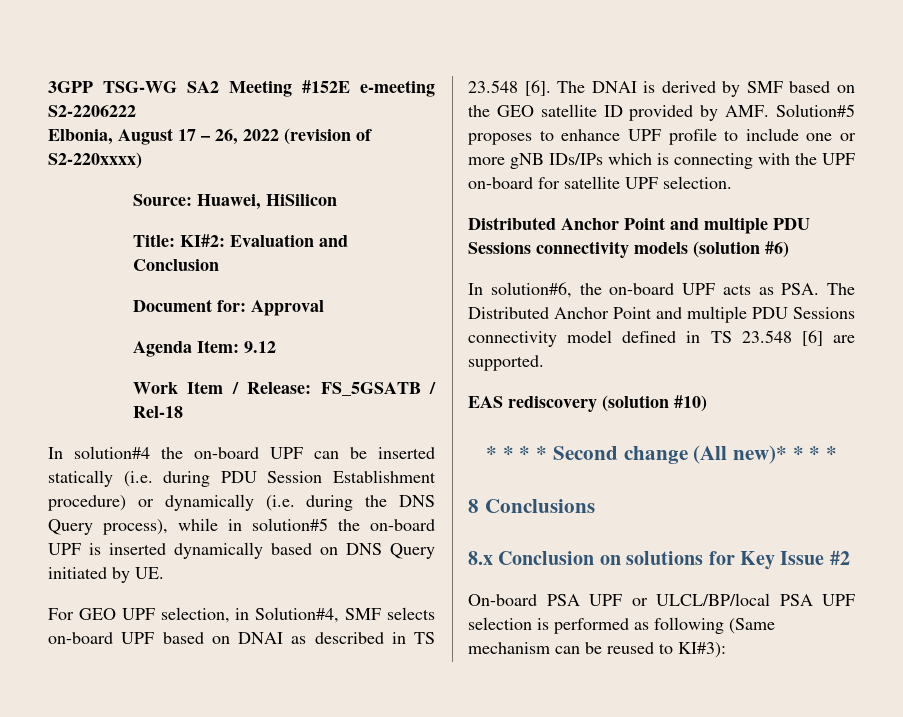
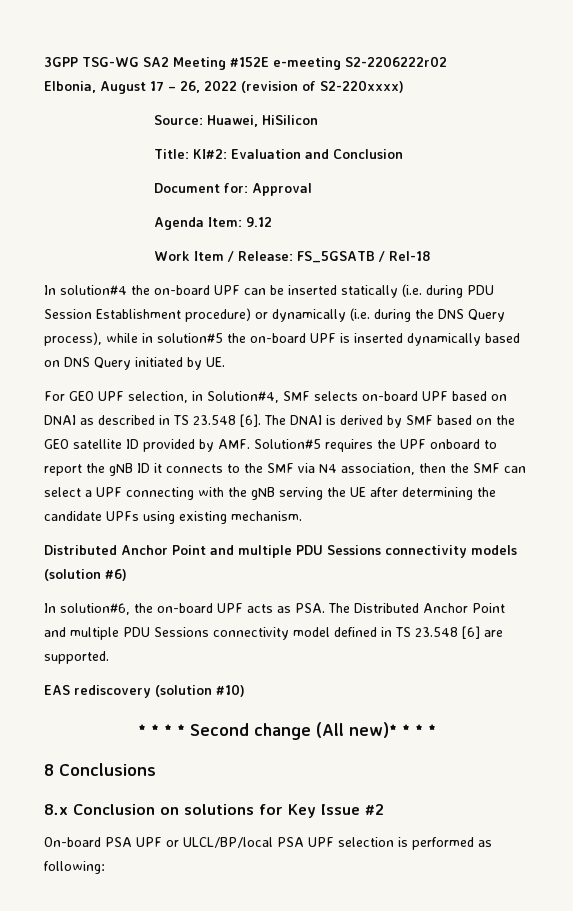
[48,105,136,117] S2-2206222 -> [345,56,447,67] S2-2206222r02
[468,128,856,145] [468,153,855,169] [468,176,732,189] proposes to enhance UPF profile to include one or more gNB IDs/IPs which is connecting with the UPF on-board for satellite UPF selection. -> [325,439,497,452] [44,463,526,476] [44,487,496,500] [44,511,302,524] requires the UPF onboard to report the gNB ID it connects to the SMF via N4 association, then the SMF can select a UPF connecting with the gNB serving the UE after determining the candidate UPFs using existing mechanism.
[654,617,775,634] [468,642,726,658] following (Same mechanism can be reused to KI#3): -> [44,861,105,874] following:

